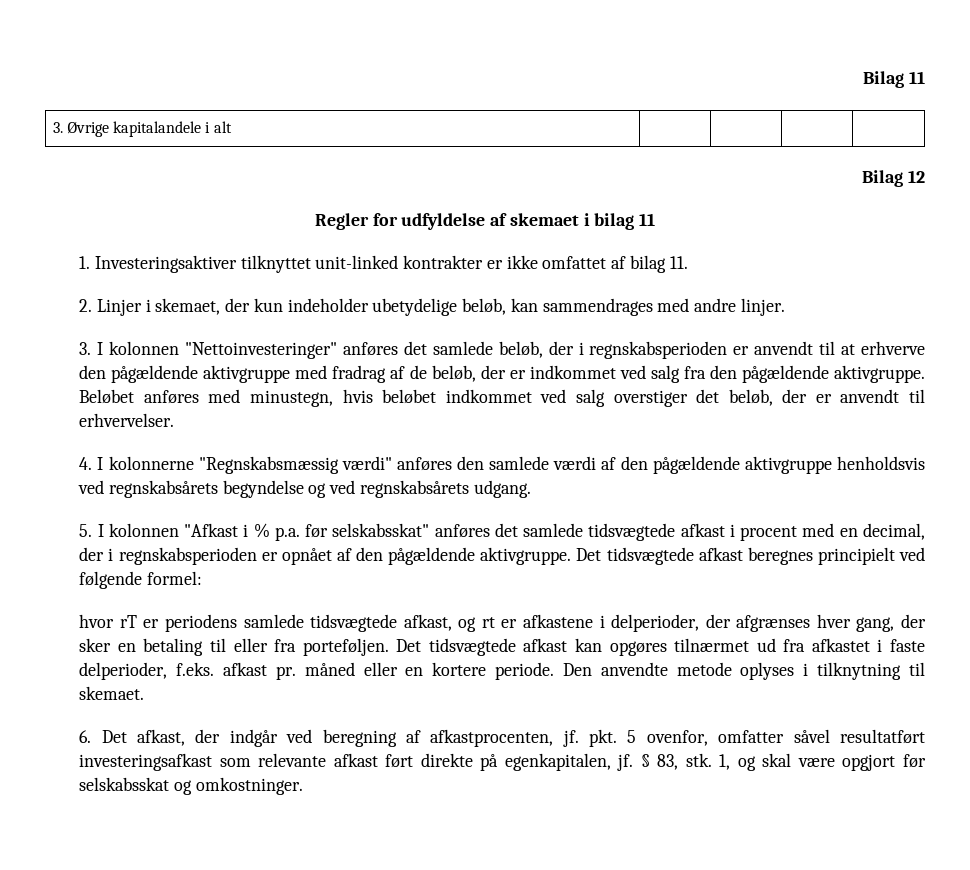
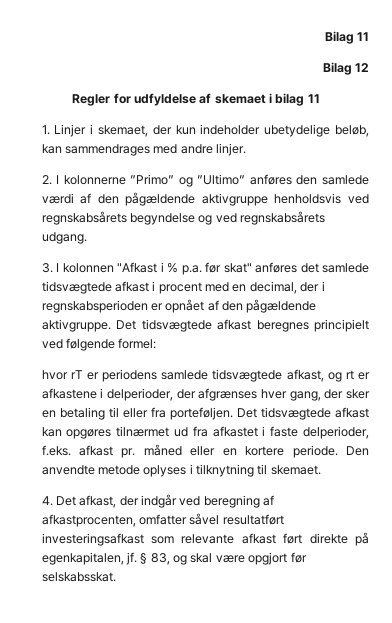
[52,121,232,137] // 3. Øvrige kapitalandele i alt | | | | -> (369, 36) none
[94,255,688,273] [79,299,93,312] Investeringsaktiver tilknyttet unit-linked kontrakter er ikke omfattet af bilag 11. // 2. -> (50, 130) none
[79,341,925,359] [79,365,925,383] [79,389,925,407] [79,413,175,427] [79,456,392,474] 3. I kolonnen "Nettoinvesteringer" anføres det samlede beløb, der i regnskabsperioden er anvendt til at erhverve den pågældende aktivgruppe med fradrag af de beløb, der er indkommet ved salg fra den pågældende aktivgruppe. Beløbet anføres med minustegn, hvis beløbet indkommet ved salg overstiger det beløb, der er anvendt til erhvervelser. // 4. I kolonnerne "Regnskabsmæssig værdi" -> [41,174,246,187] 2. I kolonnerne ”Primo” og ”Ultimo”
[79,524,93,537] 5. -> [41,263,53,273] 3.
[332,523,430,537] selskabsskat" -> [223,263,252,273] skat"
[79,730,92,743] 6. -> [41,496,53,506] 4.
[562,729,708,747] jf. pkt. 5 ovenfor, -> (136, 520) none
[685,753,731,770] stk. 1, -> (170, 559) none
[79,777,303,795] selskabsskat og omkostninger. -> [41,572,116,582] selskabsskat.

